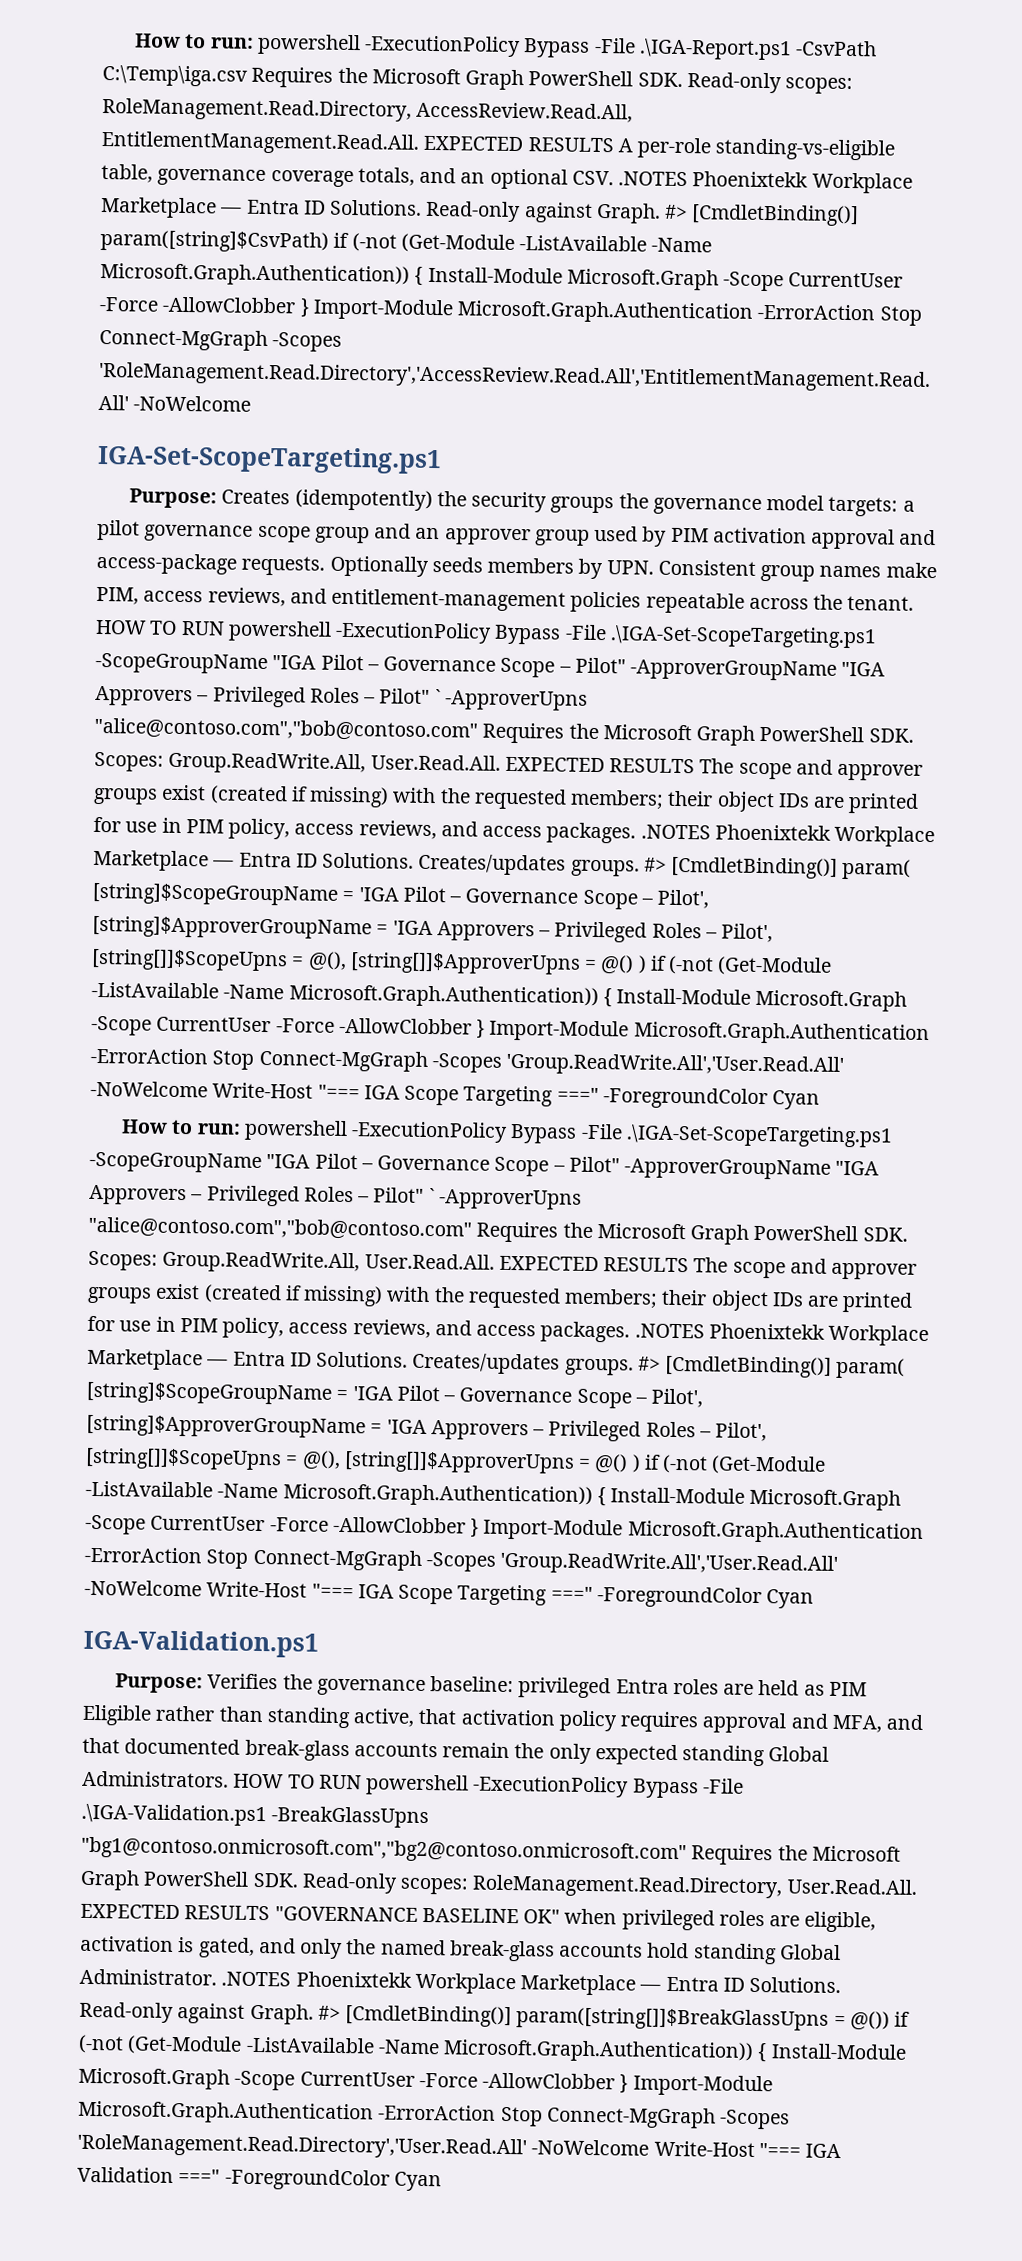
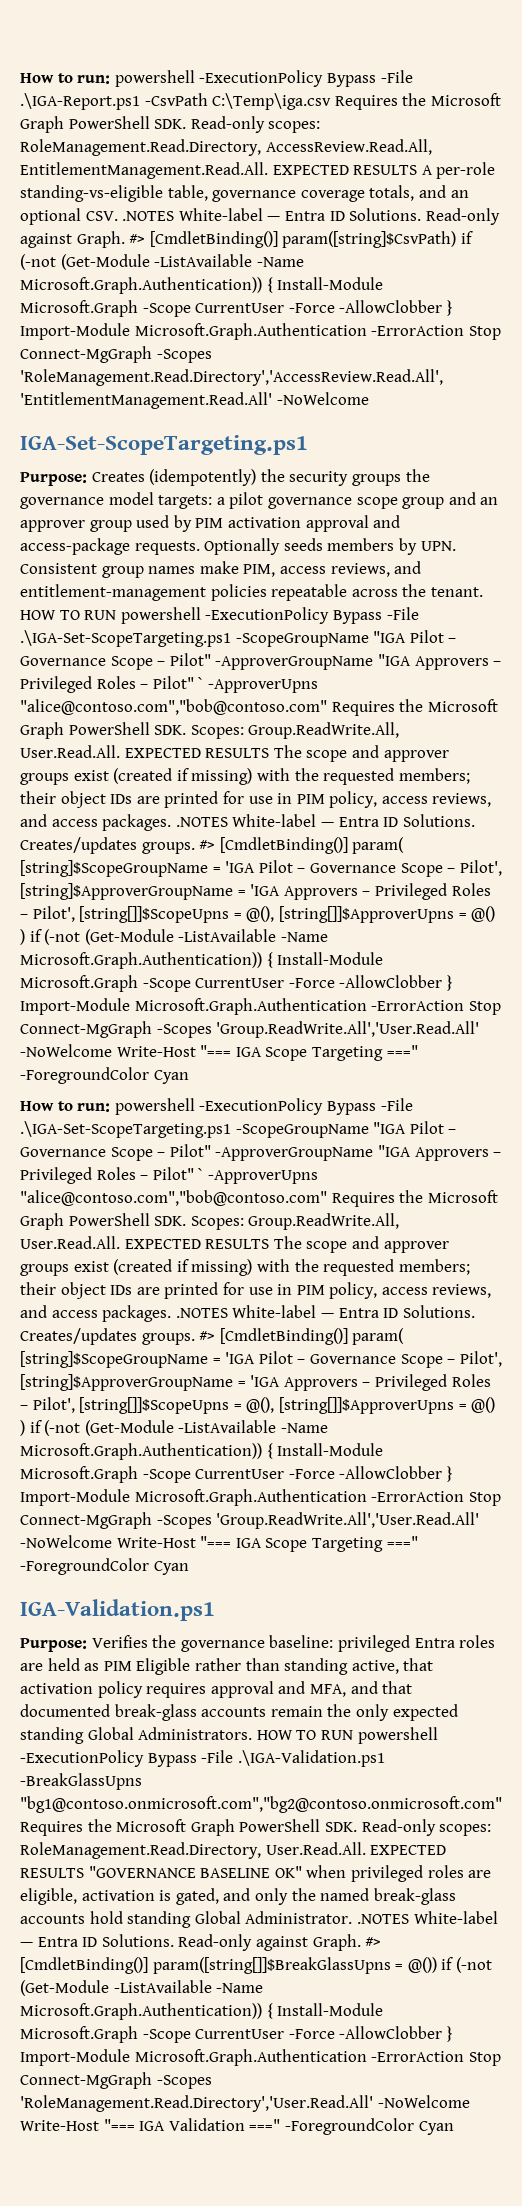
[692,171,913,194] [100,196,217,219] Phoenixtekk Workplace Marketplace -> [178,208,263,221] White-label
[714,824,936,848] [93,849,209,872] Phoenixtekk Workplace Marketplace -> [232,814,317,827] White-label
[708,1323,930,1347] [87,1348,203,1371] Phoenixtekk Workplace Marketplace -> [232,1305,317,1318] White-label
[295,1971,637,1996] Phoenixtekk Workplace Marketplace -> [413,1911,498,1924] White-label

